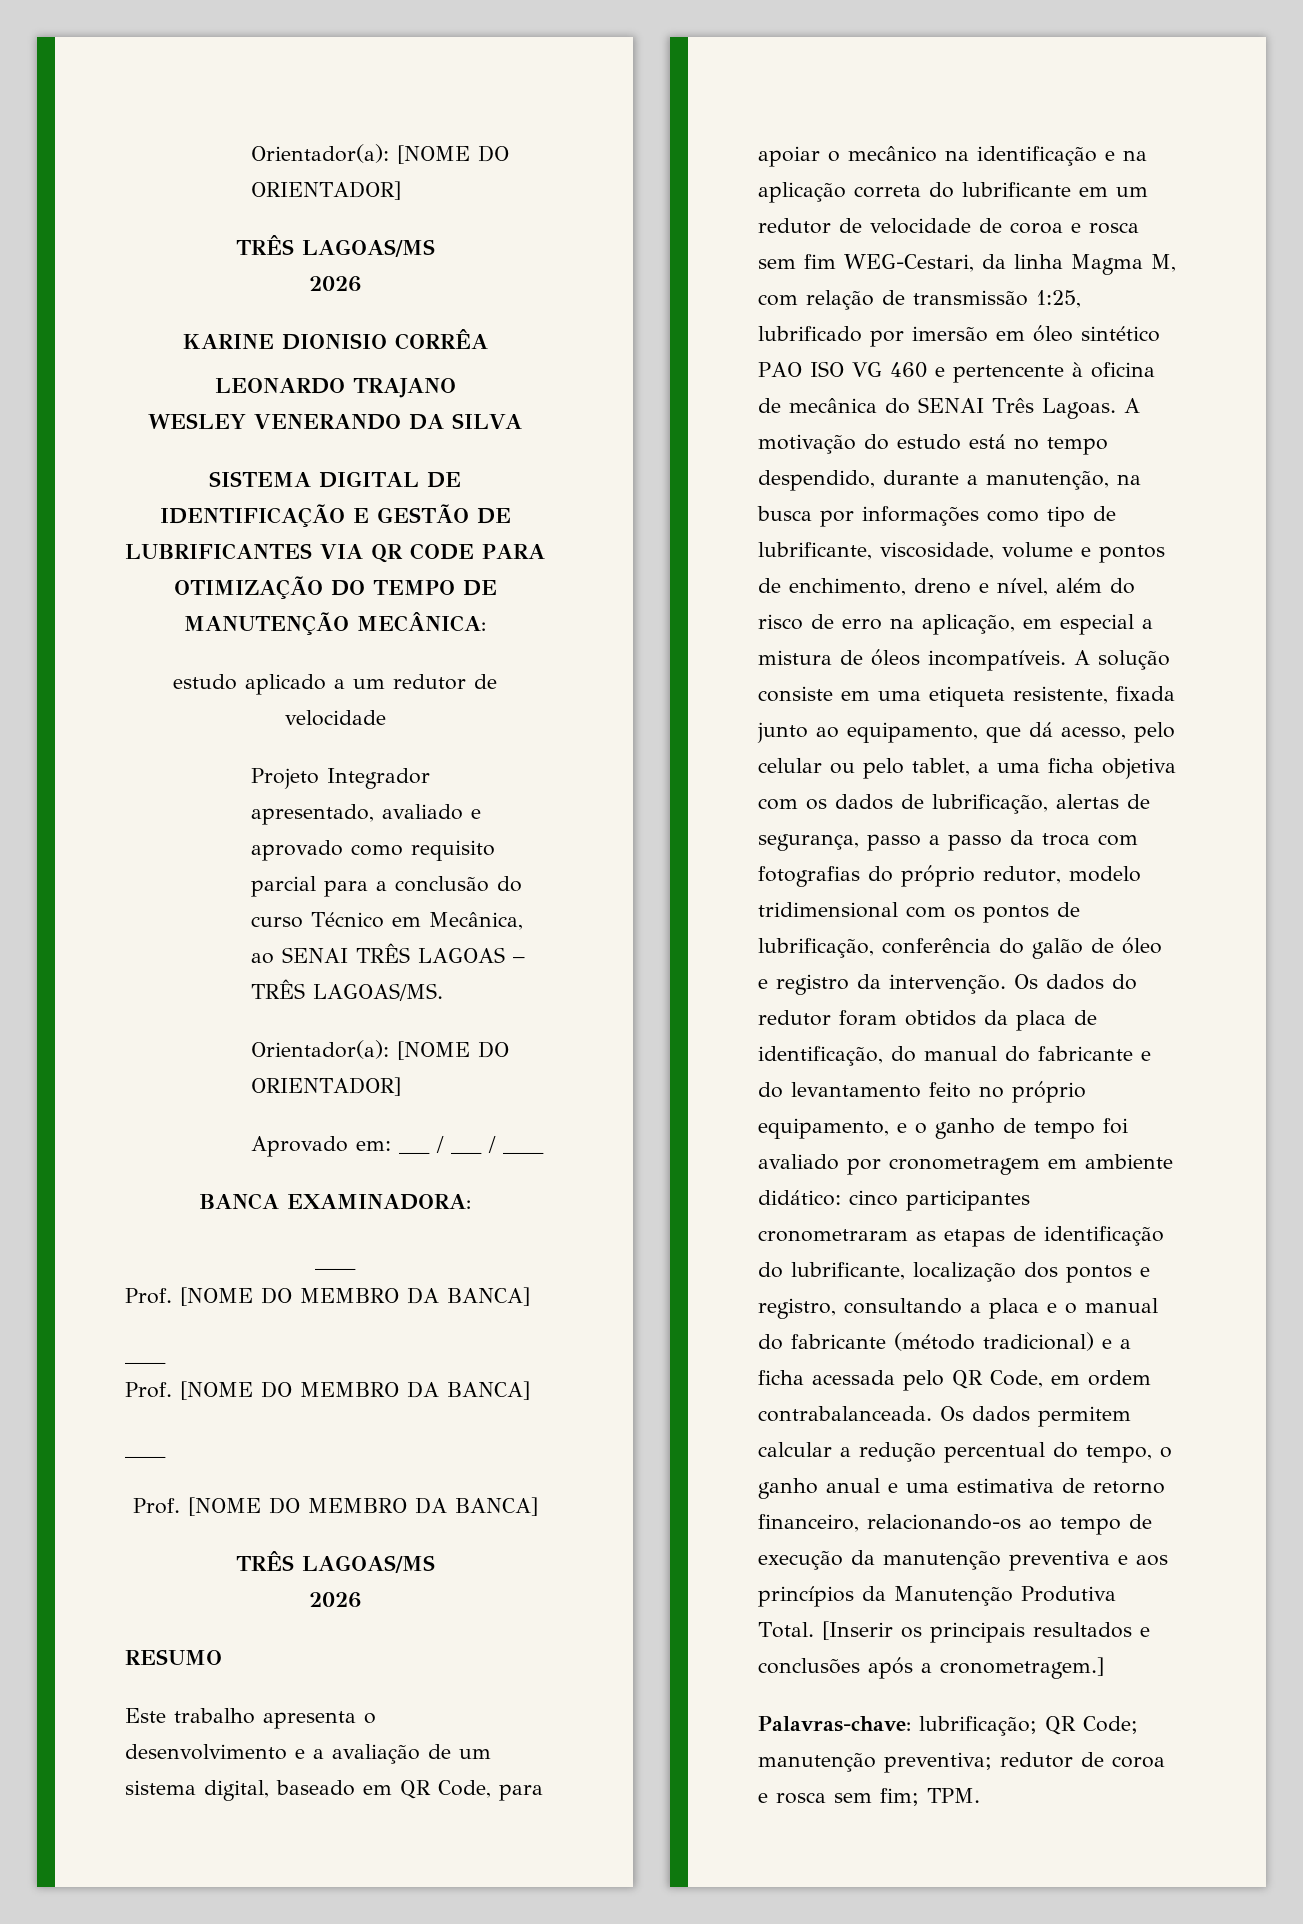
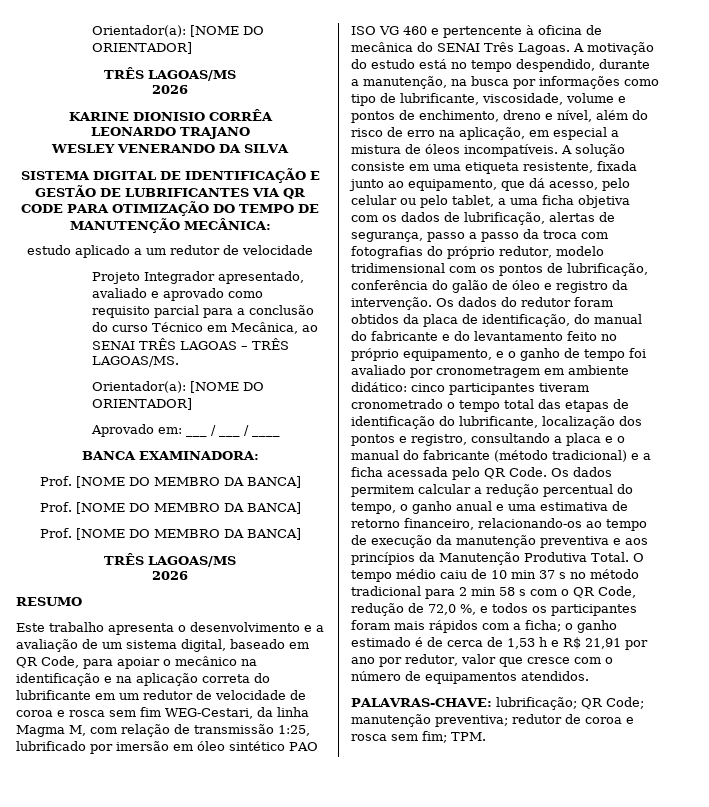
[315,1267,356,1270] [125,1287,530,1306] [125,1361,166,1364] [125,1381,530,1400] [125,1455,166,1458] ____ // Prof. [NOME DO MEMBRO DA BANCA] // ____ // Prof. [NOME DO MEMBRO DA BANCA] // ____ -> [39,476,301,488] [39,502,301,514] Prof. [NOME DO MEMBRO DA BANCA] // Prof. [NOME DO MEMBRO DA BANCA]
[758,1229,936,1242] cronometraram as -> [539,383,589,392] [351,399,561,412] tiveram cronometrado o tempo total das
[990,1370,1151,1388] [758,1406,932,1422] Code, em ordem contrabalanceada. -> [509,467,547,477] Code.
[821,1621,1150,1643] [758,1657,1104,1679] [758,1716,911,1732] [Inserir os principais resultados e conclusões após a cronometragem.] // Palavras-chave: -> [633,553,644,562] [351,569,639,582] [351,586,636,599] [351,603,637,616] [351,620,617,633] [351,637,648,650] [351,654,613,667] [351,671,589,684] [351,698,492,707] O tempo médio caiu de 10 min 37 s no método tradicional para 2 min 58 s com o QR Code, redução de 72,0 %, e todos os participantes foram mais rápidos com a ficha; o ganho estimado é de cerca de 1,53 h e R$ 21,91 por ano por redutor, valor que cresce com o número de equipamentos atendidos. // PALAVRAS-CHAVE:

